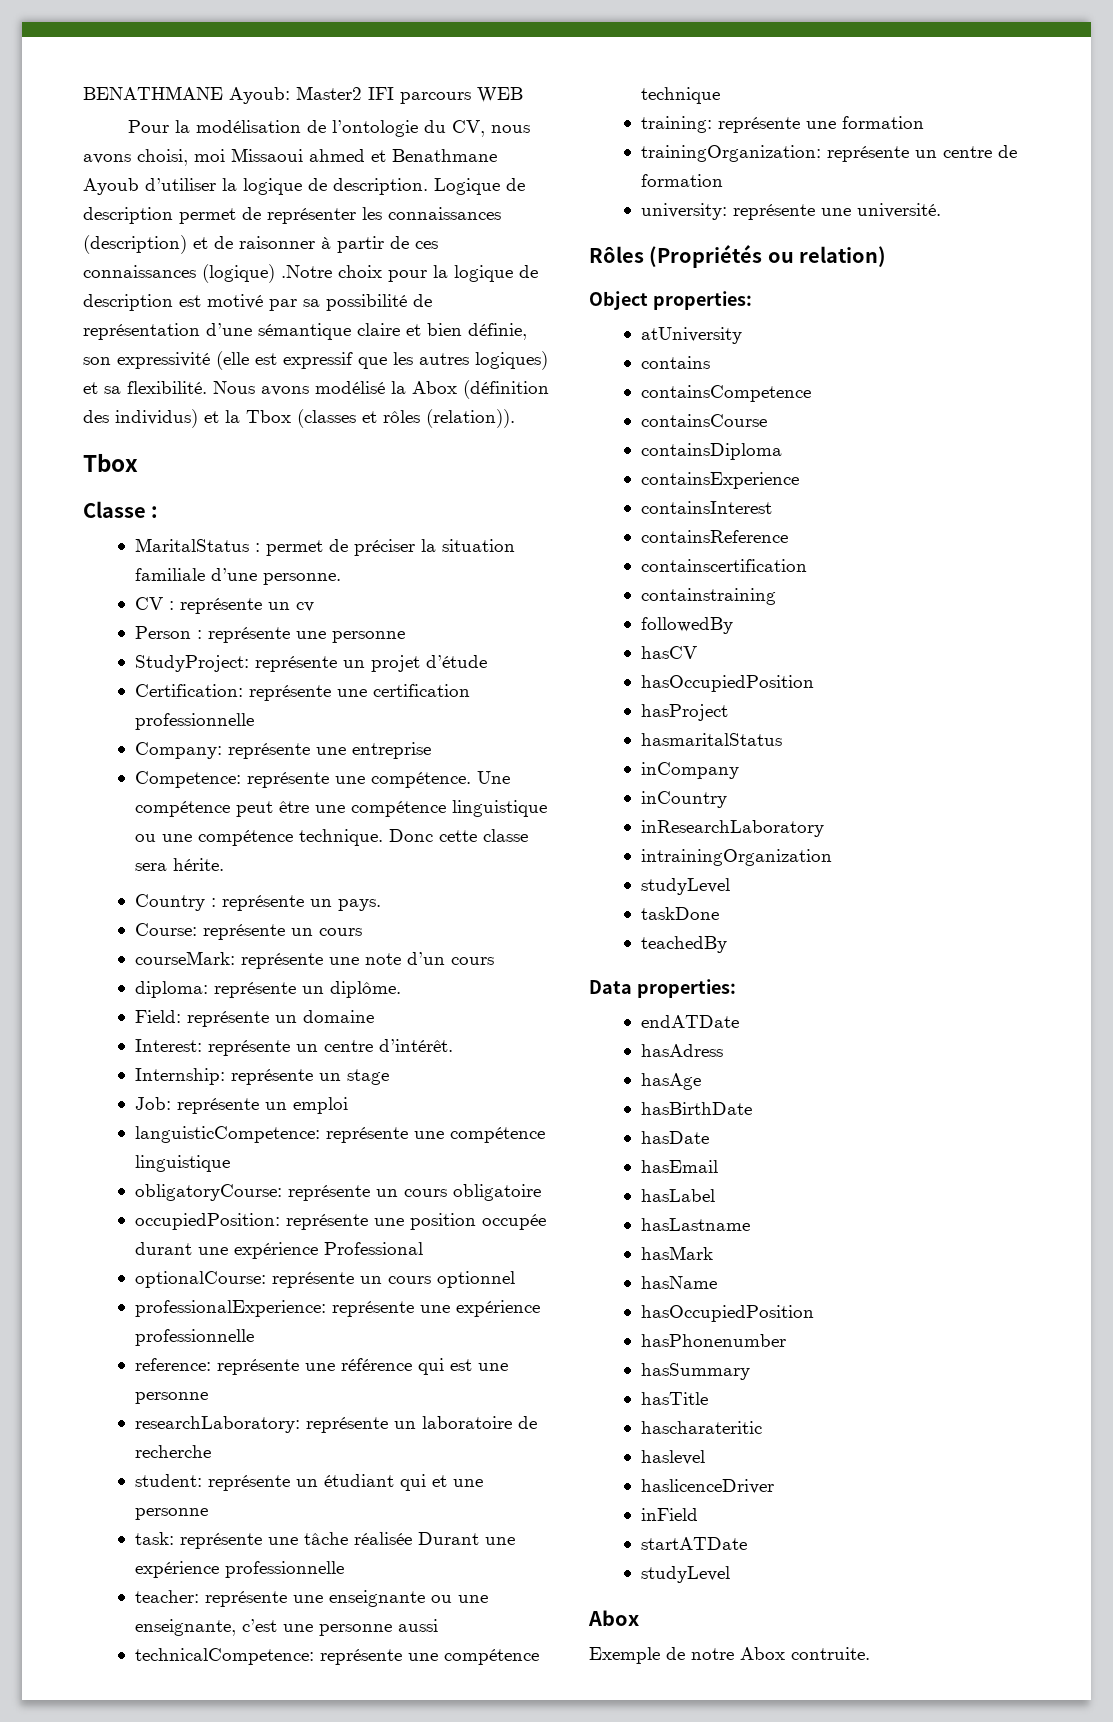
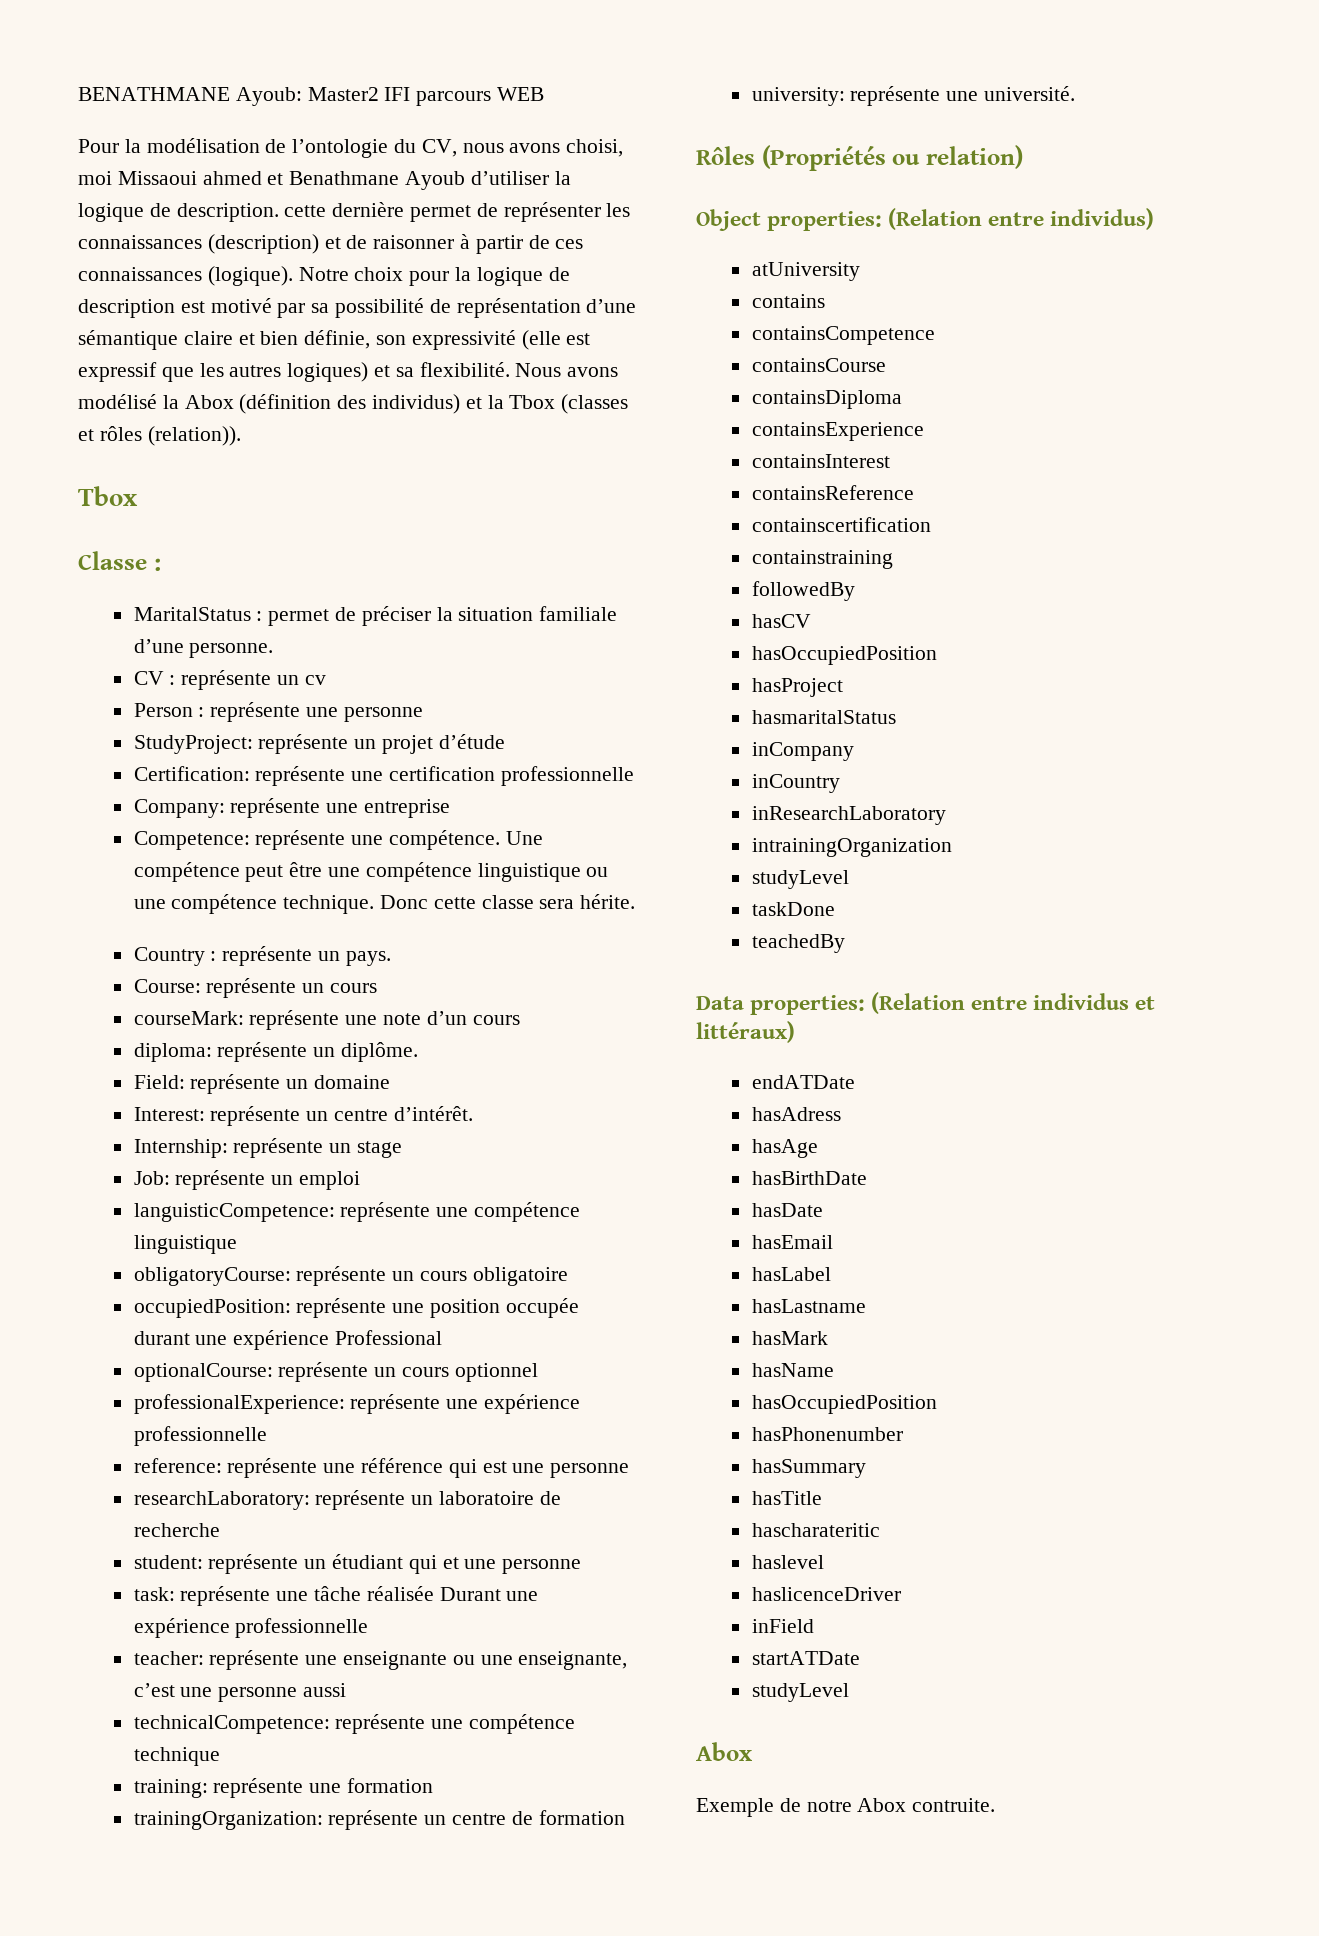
[434,178,525,195] [83,207,173,224] Logique de description -> [284,202,405,217] cette dernière
[202,264,332,283] (logique) .Notre -> [207,266,349,286] (logique). Notre
(752, 300) none -> [888,208,1155,230] (Relation entre individus)
(736, 988) none -> [871,992,1156,1014] [696,1021,795,1043] (Relation entre individus et littéraux)

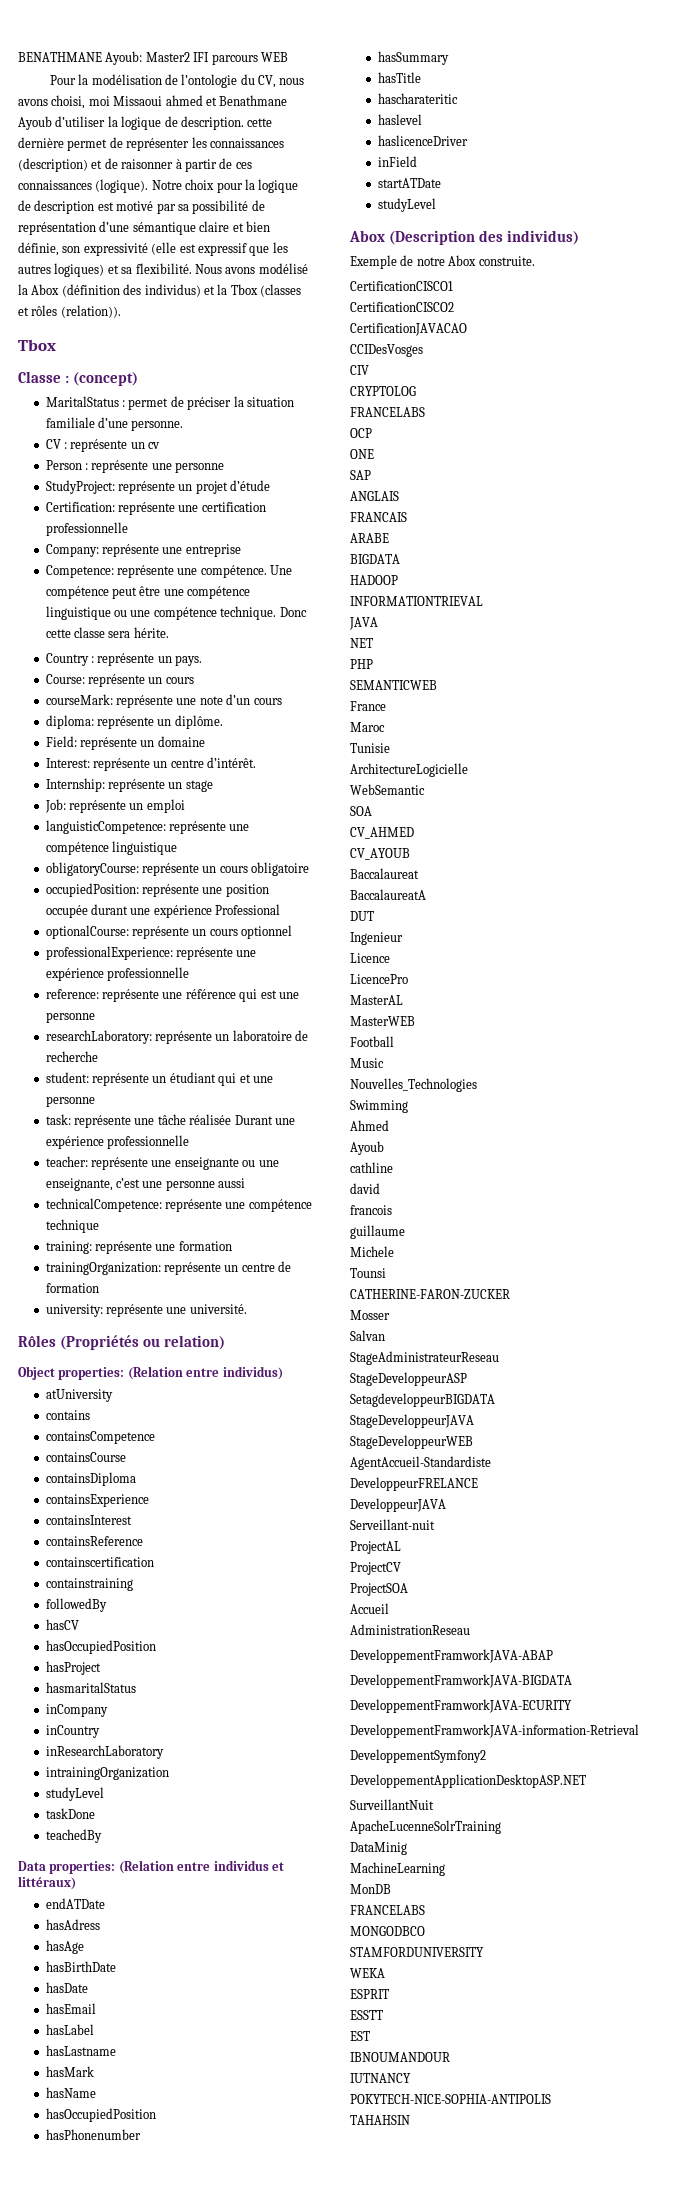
(161, 564) none -> [72,372,138,386] (concept)
(753, 1751) none -> [388,230,579,245] (Description des individus)
[912,1798,996,1812] contruite. -> [478,256,535,266] [350,281,453,291] [350,302,454,312] [350,323,467,336] [350,344,423,357] [350,365,369,375] [350,386,416,396] [350,407,425,417] [350,428,372,438] [350,449,374,459] [350,470,371,480] [350,491,399,501] [350,512,407,522] [350,533,389,543] [350,554,400,564] [350,575,398,585] [350,596,483,606] [349,617,378,630] [350,638,373,648] [350,659,373,669] [350,680,437,690] [350,701,386,711] [350,722,385,732] [350,743,390,753] [350,763,468,777] [350,784,425,795] [350,806,372,816] [350,827,414,839] [350,848,410,860] [350,868,419,879] [350,889,426,900] [350,911,374,921] [350,932,403,945] [350,953,390,963] [350,974,408,984] [350,995,403,1005] [350,1016,415,1026] [350,1036,394,1047] [350,1058,384,1068] [350,1078,477,1092] [350,1100,408,1113] [350,1120,389,1131] [350,1141,384,1155] [350,1162,393,1173] [350,1183,380,1194] [350,1205,392,1215] [350,1225,405,1239] [350,1246,394,1257] [350,1268,386,1278] [350,1289,510,1299] [350,1310,390,1320] [350,1330,385,1341] [350,1351,499,1365] [350,1372,467,1386] [350,1393,495,1407] [350,1414,474,1428] [350,1435,473,1449] [350,1456,491,1470] [350,1477,478,1491] [350,1498,446,1512] [350,1519,435,1530] [350,1541,401,1554] [350,1562,401,1575] [350,1583,408,1596] [350,1603,389,1614] [350,1624,470,1635] [350,1649,553,1663] [350,1674,572,1688] [350,1699,572,1713] [350,1724,639,1738] [350,1749,486,1763] [350,1774,586,1788] [350,1799,434,1810] [350,1820,501,1834] [350,1842,407,1855] [350,1862,445,1876] [350,1884,391,1894] [350,1905,425,1915] [350,1926,425,1936] [350,1947,484,1957] [350,1968,385,1978] [350,1989,389,1999] [350,2010,383,2020] [350,2031,370,2041] [350,2052,450,2062] [350,2073,411,2083] [350,2094,551,2104] [350,2115,410,2125] construite. // CertificationCISCO1 // CertificationCISCO2 // CertificationJAVACAO // CCIDesVosges // CIV // CRYPTOLOG // FRANCELABS // OCP // ONE // SAP // ANGLAIS // FRANCAIS // ARABE // BIGDATA // HADOOP // INFORMATIONTRIEVAL // JAVA // NET // PHP // SEMANTICWEB // France // Maroc // Tunisie // ArchitectureLogicielle // WebSemantic // SOA // CV_AHMED // CV_AYOUB // Baccalaureat // BaccalaureatA // DUT // Ingenieur // Licence // LicencePro // MasterAL // MasterWEB // Football // Music // Nouvelles_Technologies // Swimming // Ahmed // Ayoub // cathline // david // francois // guillaume // Michele // Tounsi // CATHERINE-FARON-ZUCKER // Mosser // Salvan // StageAdministrateurReseau // StageDeveloppeurASP // SetagdeveloppeurBIGDATA // StageDeveloppeurJAVA // StageDeveloppeurWEB // AgentAccueil-Standardiste // DeveloppeurFRELANCE // DeveloppeurJAVA // Serveillant-nuit // ProjectAL // ProjectCV // ProjectSOA // Accueil // AdministrationReseau // DeveloppementFramworkJAVA-ABAP // DeveloppementFramworkJAVA-BIGDATA // DeveloppementFramworkJAVA-ECURITY // DeveloppementFramworkJAVA-information-Retrieval // DeveloppementSymfony2 // DeveloppementApplicationDesktopASP.NET // SurveillantNuit // ApacheLucenneSolrTraining // DataMinig // MachineLearning // MonDB // FRANCELABS // MONGODBCO // STAMFORDUNIVERSITY // WEKA // ESPRIT // ESSTT // EST // IBNOUMANDOUR // IUTNANCY // POKYTECH-NICE-SOPHIA-ANTIPOLIS // TAHAHSIN

